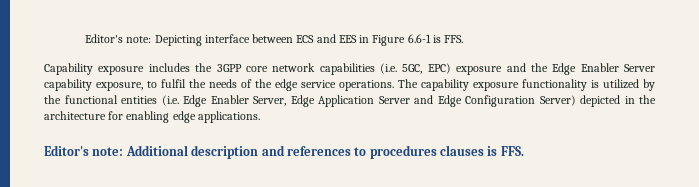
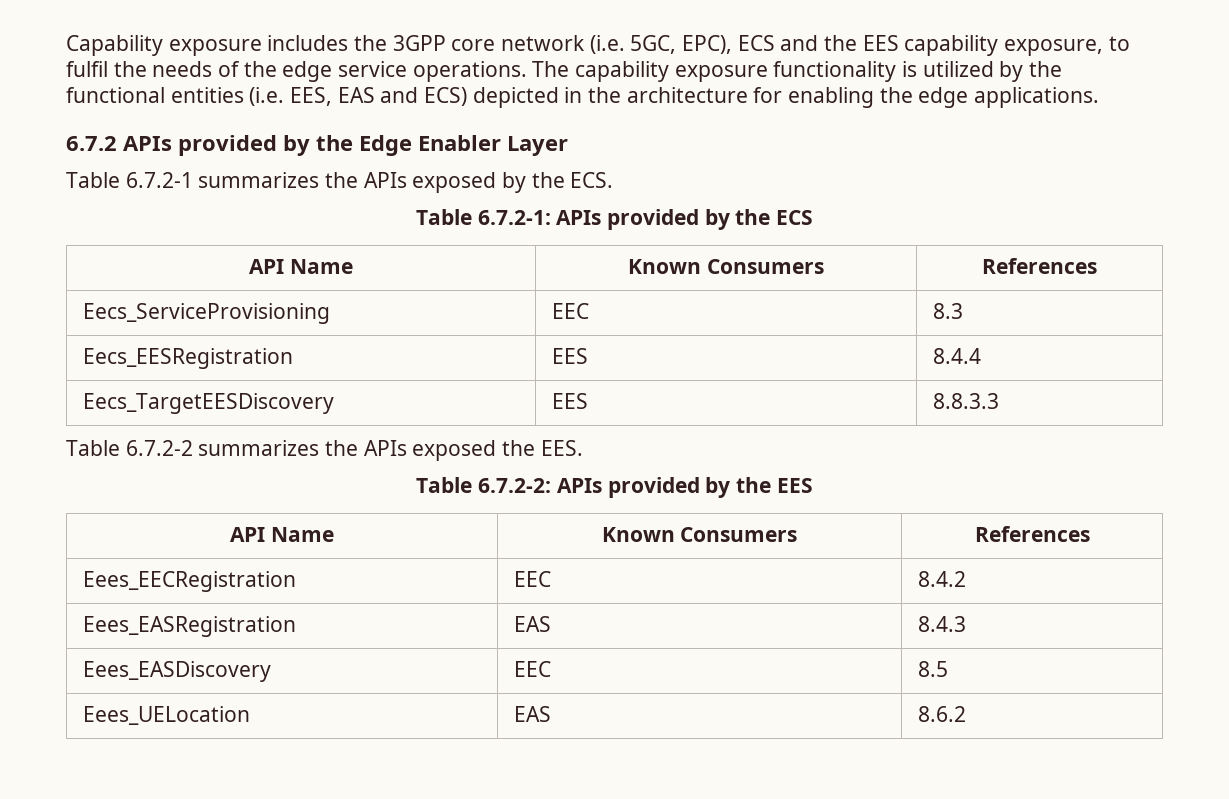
[85,34,463,46] Editor's note: Depicting interface between ECS and EES in Figure 6.6-1 is FFS. // -> (66, 45) none
[319,63,375,75] capabilities -> (586, 43) none
[427,63,655,75] EPC) exposure and the Edge Enabler Server -> [682,35,899,54] EPC), ECS and the EES
[183,95,576,107] Edge Enabler Server, Edge Application Server and Edge Configuration Server) -> [290,87,468,106] EES, EAS and ECS)
(170, 117) none -> [879,87,913,103] the
[44,145,524,159] Editor's note: Additional description and references to procedures clauses is FFS. -> [66,135,568,156] [66,172,614,193] [415,209,814,230] [249,259,353,274] [628,259,824,274] [982,258,1097,274] [82,303,330,324] [551,303,589,319] [932,303,963,319] [82,348,293,369] [551,348,588,364] [932,348,981,364] [82,393,334,414] [551,393,588,409] [932,393,999,409] [66,440,583,461] [416,477,813,498] [230,527,334,542] [601,527,798,542] [974,526,1090,542] [82,571,296,592] [513,571,551,587] [917,571,966,587] [82,616,296,637] [513,616,551,632] [917,616,966,632] [82,661,271,682] [513,661,551,677] [917,661,948,677] [82,706,250,725] [513,706,551,722] [917,706,966,722] 6.7.2 APIs provided by the Edge Enabler Layer // Table 6.7.2-1 summarizes the APIs exposed by the ECS. // Table 6.7.2-1: APIs provided by the ECS // API Name | Known Consumers | References // Eecs_ServiceProvisioning | EEC | 8.3 // Eecs_EESRegistration | EES | 8.4.4 // Eecs_TargetEESDiscovery | EES | 8.8.3.3 // Table 6.7.2-2 summarizes the APIs exposed the EES. // Table 6.7.2-2: APIs provided by the EES // API Name | Known Consumers | References // Eees_EECRegistration | EEC | 8.4.2 // Eees_EASRegistration | EAS | 8.4.3 // Eees_EASDiscovery | EEC | 8.5 // Eees_UELocation | EAS | 8.6.2

